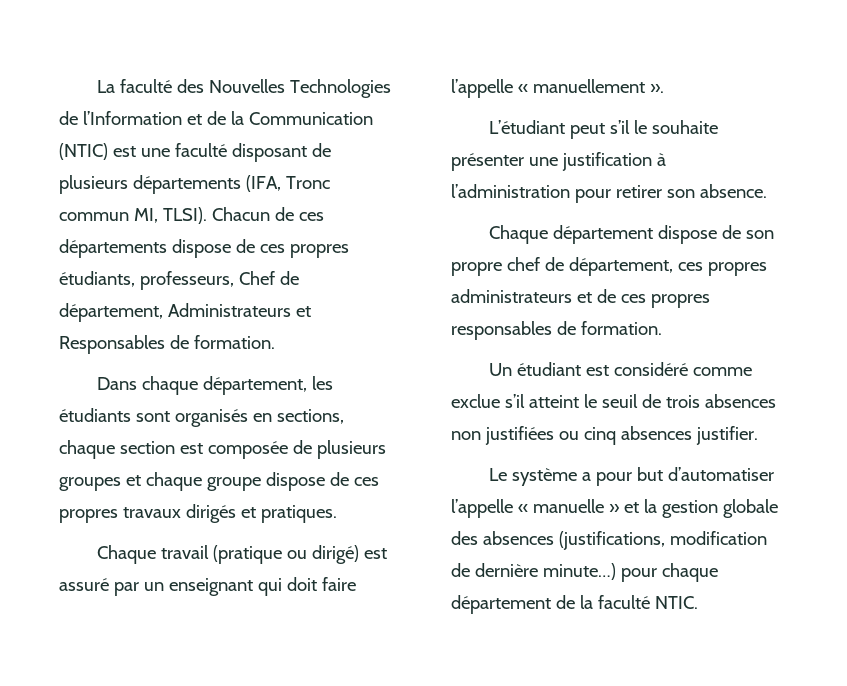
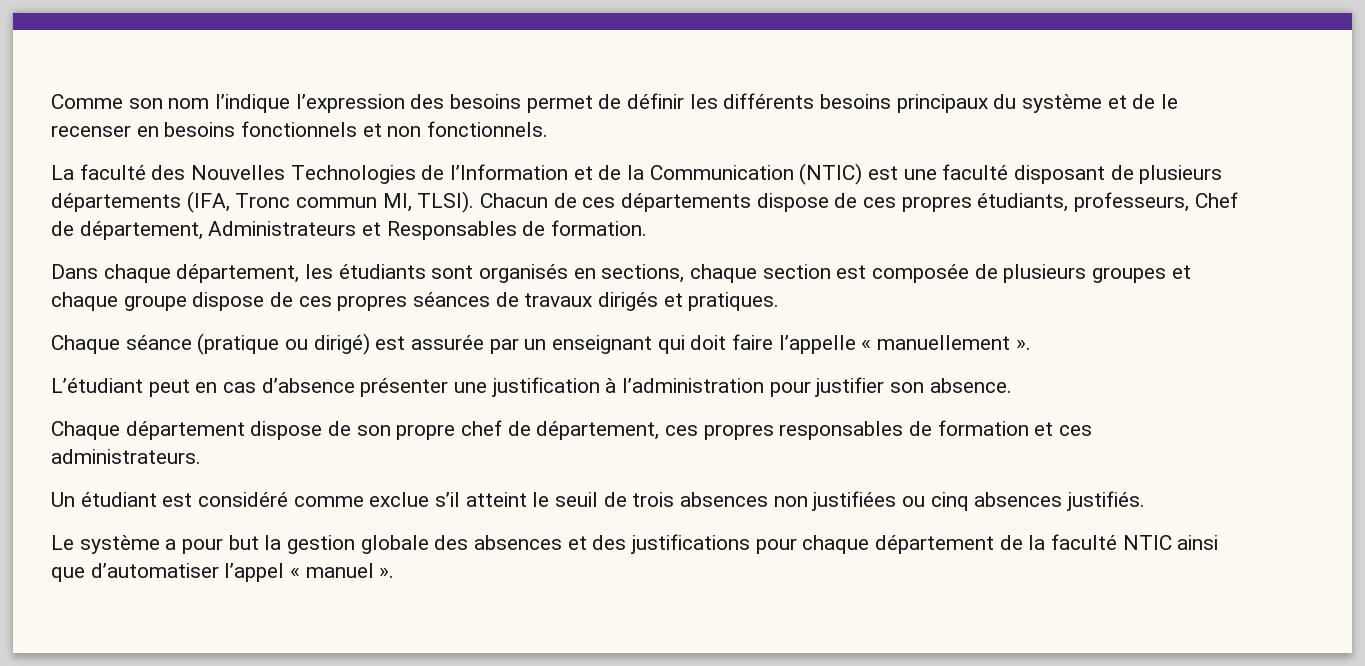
(96, 86) none -> [51,93,1179,113] [51,121,549,137] Comme son nom l’indique l’expression des besoins permet de définir les différents besoins principaux du système et de le recenser en besoins fonctionnels et non fonctionnels. //
(118, 516) none -> [413,292,519,307] séances de
[160,545,209,559] travail -> [125,335,192,350] séance
[59,578,109,591] assuré -> [411,335,485,350] assurée
[609,120,718,134] s’il le souhaite -> [195,378,355,393] en cas d’absence
[615,185,662,198] retirer -> [815,377,885,397] justifier
[451,289,710,308] [451,321,662,340] administrateurs et de ces propres responsables de formation. -> [779,420,1093,440] [51,449,201,464] responsables de formation et ces administrateurs.
[695,426,758,445] justifier. -> [1067,491,1146,511] justifiés.
[667,467,774,481] [451,499,639,518] d’automatiser l’appelle « manuelle » et -> (259, 542) none
[558,531,767,550] [451,563,616,580] (justifications, modification de dernière minute…) -> [567,534,751,554] et des justifications
[654,596,698,609] NTIC. -> [1122,535,1219,550] [51,563,395,582] NTIC ainsi que d’automatiser l’appel « manuel ».

